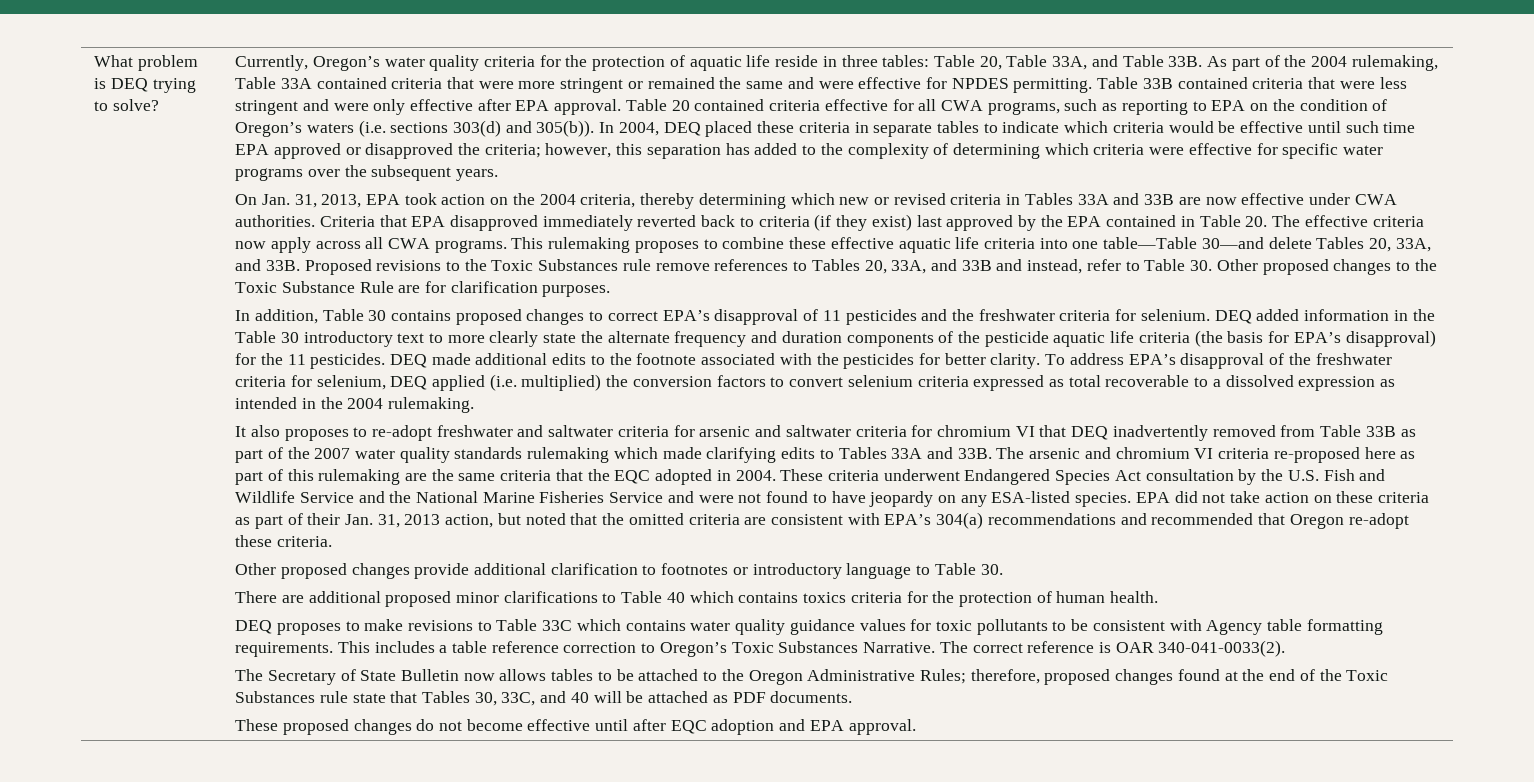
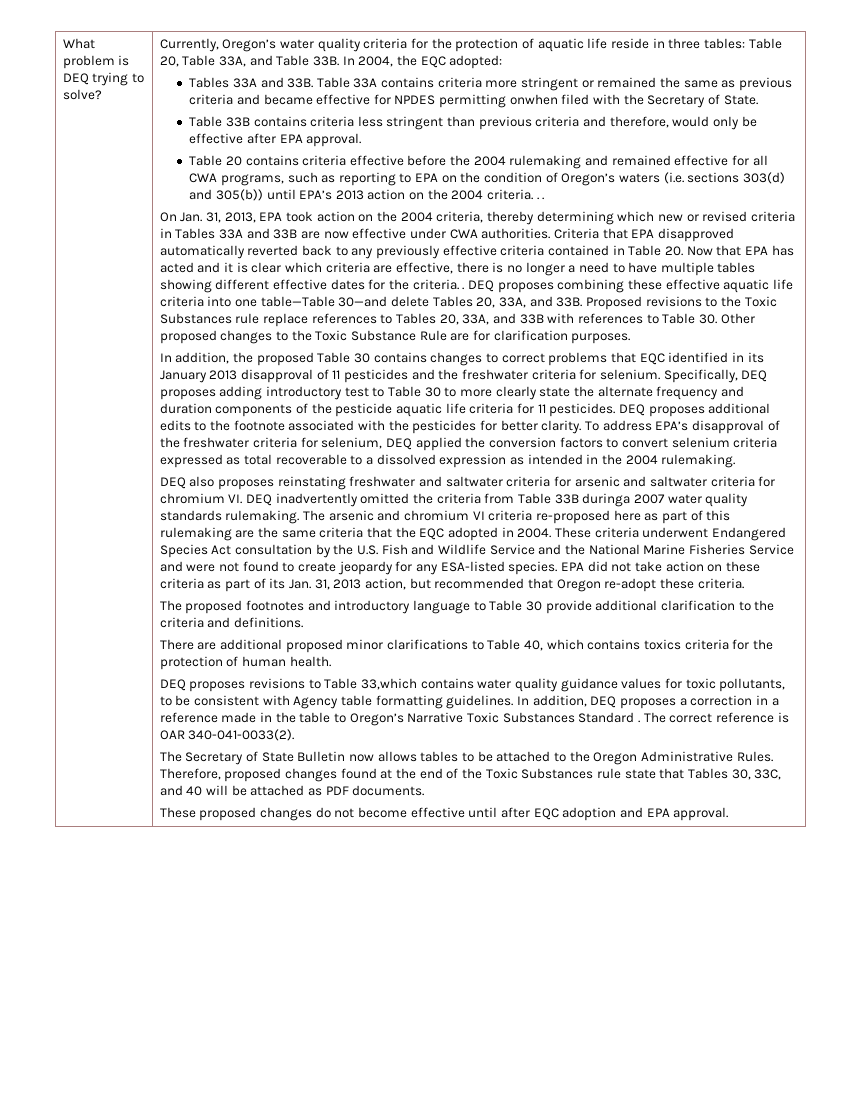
[1207,55,1438,71] [235,77,514,89] As part of the 2004 rulemaking, Table 33A contained criteria that were -> [342,55,503,69] [189,77,482,88] In 2004, the EQC adopted: // Tables 33A and 33B. Table 33A contains criteria
[787,77,1407,93] [235,99,406,115] and were effective for NPDES permitting. Table 33B contained criteria that were less stringent and were only -> [721,77,792,91] [189,94,758,108] [189,116,757,130] as previous criteria and became effective for NPDES permitting onwhen filed with the Secretary of State. // Table 33B contains criteria less stringent than previous criteria and therefore, would only be
(622, 107) none -> (362, 140) //
[694,99,765,111] contained -> [245,155,299,166] contains
(888, 105) none -> [407,155,729,169] before the 2004 rulemaking and remained effective
[536,120,1416,137] [235,143,1384,159] [235,165,498,181] 305(b)). In 2004, DEQ placed these criteria in separate tables to indicate which criteria would be effective until such time EPA approved or disapproved the criteria; however, this separation has added to the complexity of determining which criteria were effective for specific water programs over the subsequent years. -> [215,189,545,201] 305(b)) until EPA’s 2013 action on the 2004 criteria. . .
[542,215,633,231] immediately -> [159,245,245,259] automatically
[758,214,1424,231] [235,237,785,253] criteria (if they exist) last approved by the EPA contained in Table 20. The effective criteria now apply across all CWA programs. This rulemaking proposes to combine -> [351,245,794,259] [159,262,756,276] [159,279,625,293] any previously effective criteria contained in Table 20. Now that EPA has acted and it is clear which criteria are effective, there is no longer a need to have multiple tables showing different effective dates for the criteria. . DEQ proposes combining
[655,263,710,271] remove -> [263,313,309,327] replace
[996,259,1121,274] and instead, refer -> [547,313,643,324] with references
(318, 316) none -> [233,352,314,366] the proposed
[455,309,522,325] proposed -> (427, 357) none
[662,310,710,321] EPA’s -> [548,352,764,366] [159,370,238,383] problems that EQC identified in its January 2013
[1214,309,1435,324] [235,331,425,347] DEQ added information in the Table 30 introductory text -> [663,369,768,383] [159,386,441,400] Specifically, DEQ proposes adding introductory test to Table 30
[1194,330,1436,347] [235,353,283,365] (the basis for EPA’s disapproval) for the -> [516,403,534,414] for
[431,353,471,365] made -> [648,406,705,417] proposes
[489,374,602,391] (i.e. multiplied) -> (462, 444) none
[235,426,247,437] It -> [159,477,186,489] DEQ
[353,425,432,441] to re-adopt -> [277,476,346,490] reinstating
[1015,425,1416,441] [235,447,992,463] VI that DEQ inadvertently removed from Table 33B as part of the 2007 water quality standards rulemaking which made clarifying edits to Tables 33A and 33B. -> [228,493,749,507] [159,510,300,524] VI. DEQ inadvertently omitted the criteria from Table 33B duringa 2007 water quality standards rulemaking.
[831,491,956,507] have jeopardy on -> [298,561,413,575] create jeopardy for
[307,513,341,525] their -> [269,578,286,589] its
[525,512,1147,529] noted that the omitted criteria are consistent with EPA’s 304(a) recommendations and -> (431, 583) none
[235,563,1003,579] Other proposed changes provide additional clarification to footnotes or introductory language to Table 30. -> [159,600,775,614] [159,617,304,628] The proposed footnotes and introductory language to Table 30 provide additional clarification to the criteria and definitions.
[666,592,685,603] 40 -> [523,640,543,651] 40,
[345,619,404,631] to make -> (246, 686) none
[542,619,621,631] 33C which -> [361,678,418,690] 33,which
[976,619,1048,635] pollutants -> [719,678,786,692] pollutants,
[235,641,637,657] requirements. This includes a table reference correction -> [446,695,779,709] [159,712,331,723] guidelines. In addition, DEQ proposes a correction in a reference made in the table
[731,641,936,653] Toxic Substances Narrative. -> [407,712,640,723] Narrative Toxic Substances Standard .
[919,669,1040,684] Rules; therefore, -> [736,751,773,762] [159,768,221,780] Rules. Therefore,

